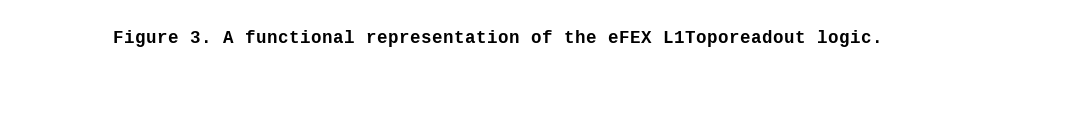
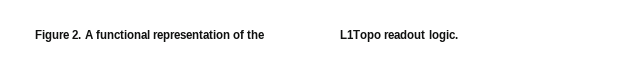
[190,31,213,43] 3. -> [72,30,82,39] 2.
[608,30,807,47] eFEX L1Toporeadout -> [340,30,426,42] L1Topo readout

